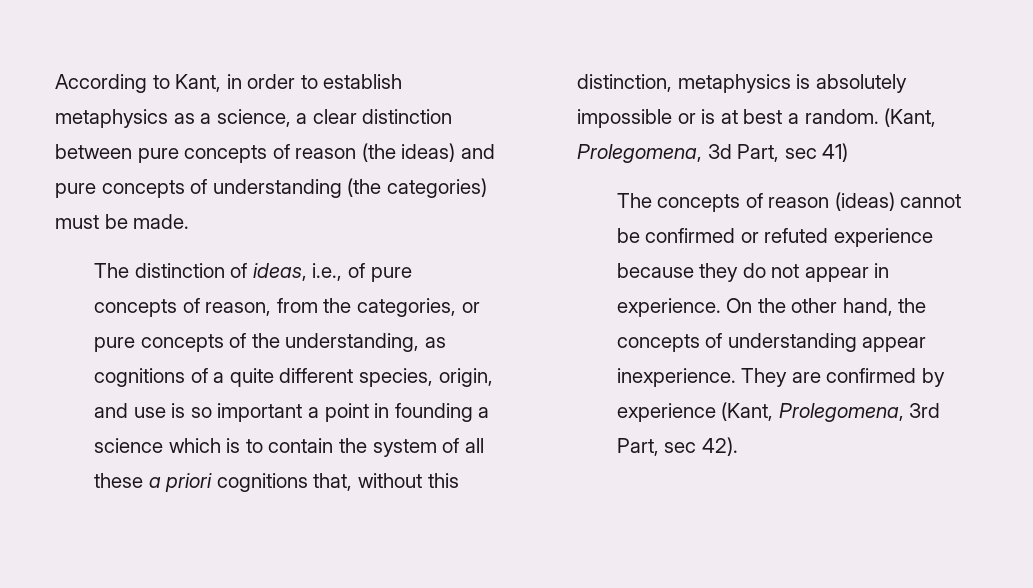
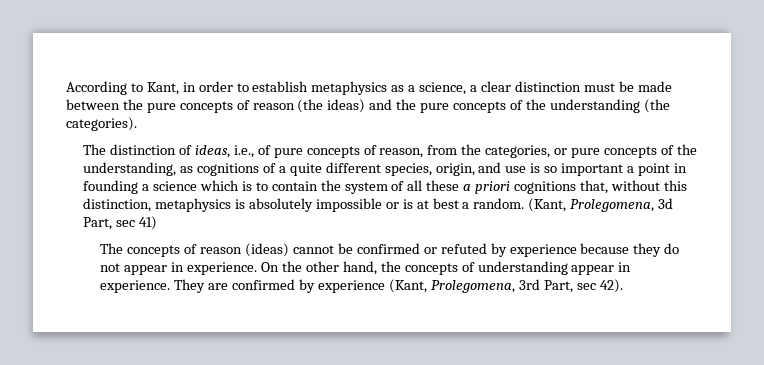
[55,144,132,159] between -> [583,81,672,92] [66,99,143,110] must be made between the
[55,179,208,198] pure concepts of -> [396,99,546,113] the pure concepts of the
[386,178,487,198] [55,214,190,229] categories) must be made. -> [66,117,137,131] categories).
(829, 235) none -> [490,243,507,257] by
[616,368,736,387] inexperience. -> [618,262,632,272] [100,280,171,293] in experience.

